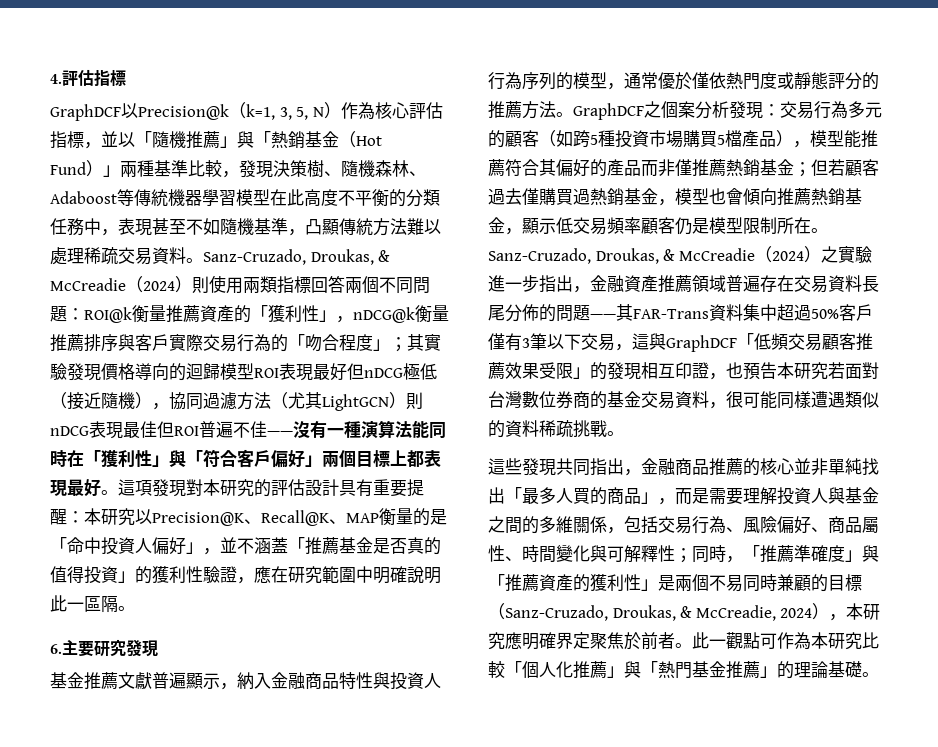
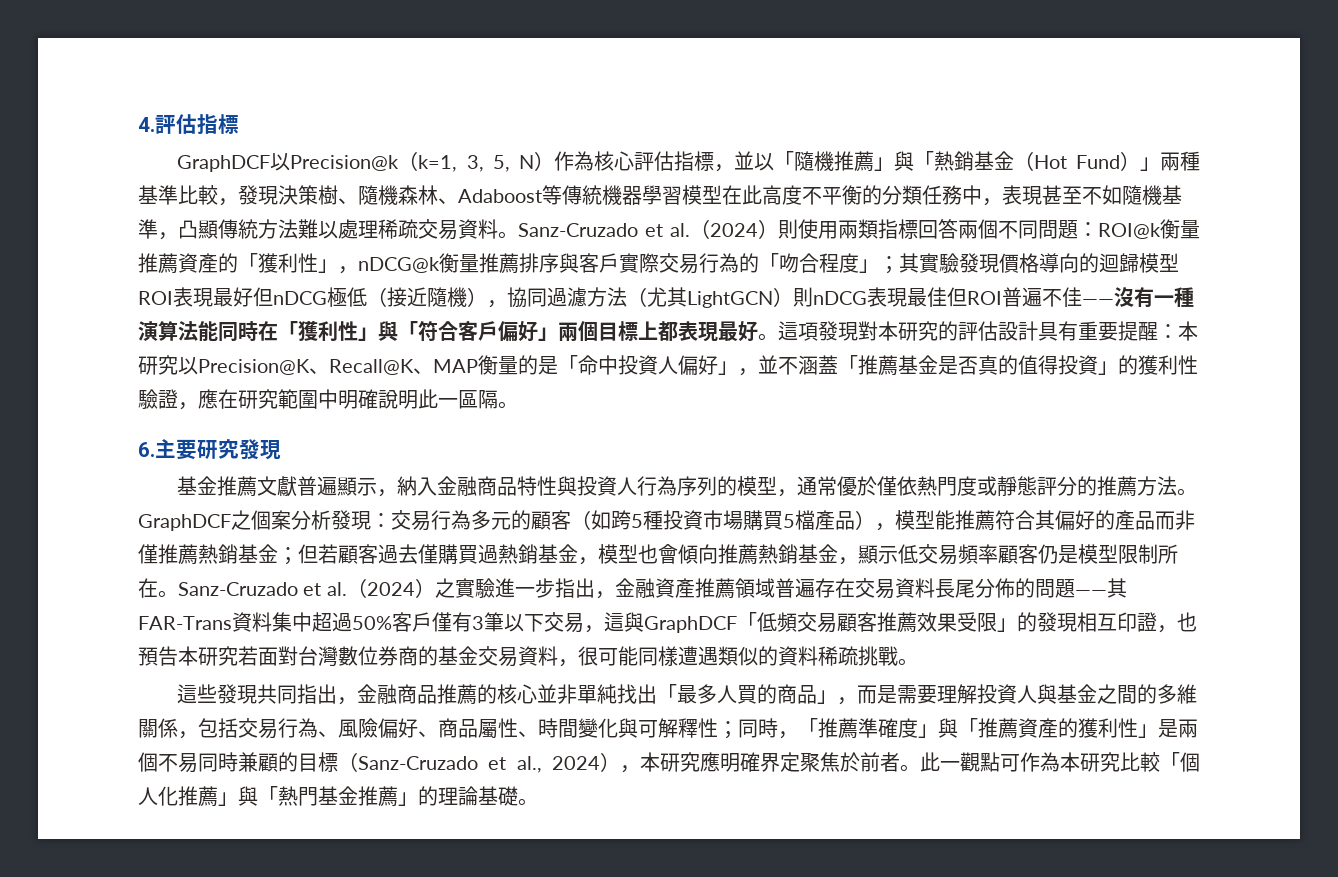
[203,249,391,265] [50,278,126,291] Sanz-Cruzado, Droukas, & McCreadie -> [518,223,690,237] Sanz-Cruzado et al.
[488,248,755,264] Sanz-Cruzado, Droukas, & McCreadie -> [178,582,347,596] Sanz-Cruzado et al.
[505,605,776,621] Sanz-Cruzado, Droukas, & McCreadie, -> [358,756,542,773] Sanz-Cruzado et al.,

